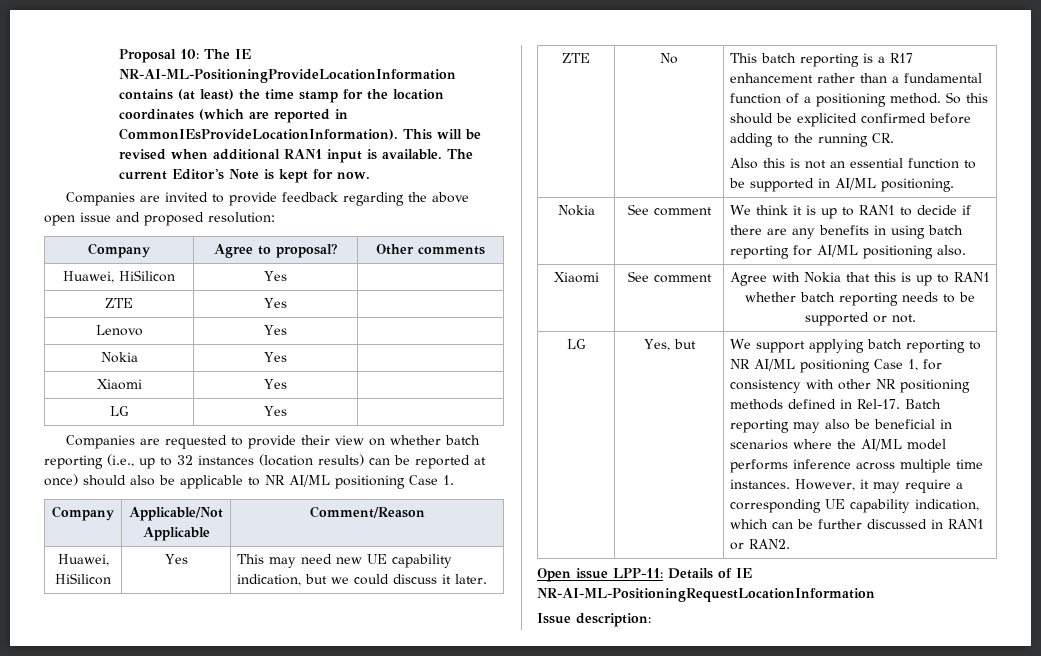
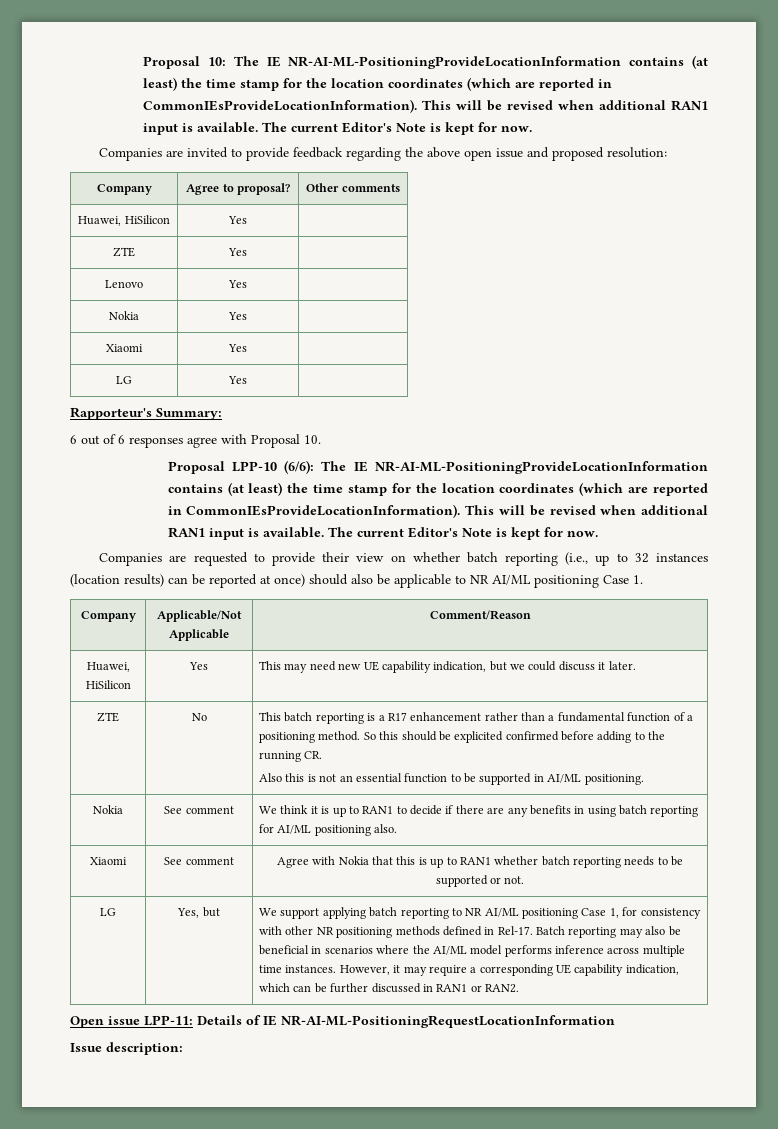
(288, 411) none -> [70,407,222,420] [70,434,321,448] [167,460,708,474] [167,482,709,496] [167,504,708,518] [167,527,598,540] // Rapporteur's Summary: // 6 out of 6 responses agree with Proposal 10. // Proposal LPP-10 (6/6): The IE NR-AI-ML-PositioningProvideLocationInformation contains (at least) the time stamp for the location coordinates (which are reported in CommonIEsProvideLocationInformation). This will be revised when additional RAN1 input is available. The current Editor's Note is kept for now.

